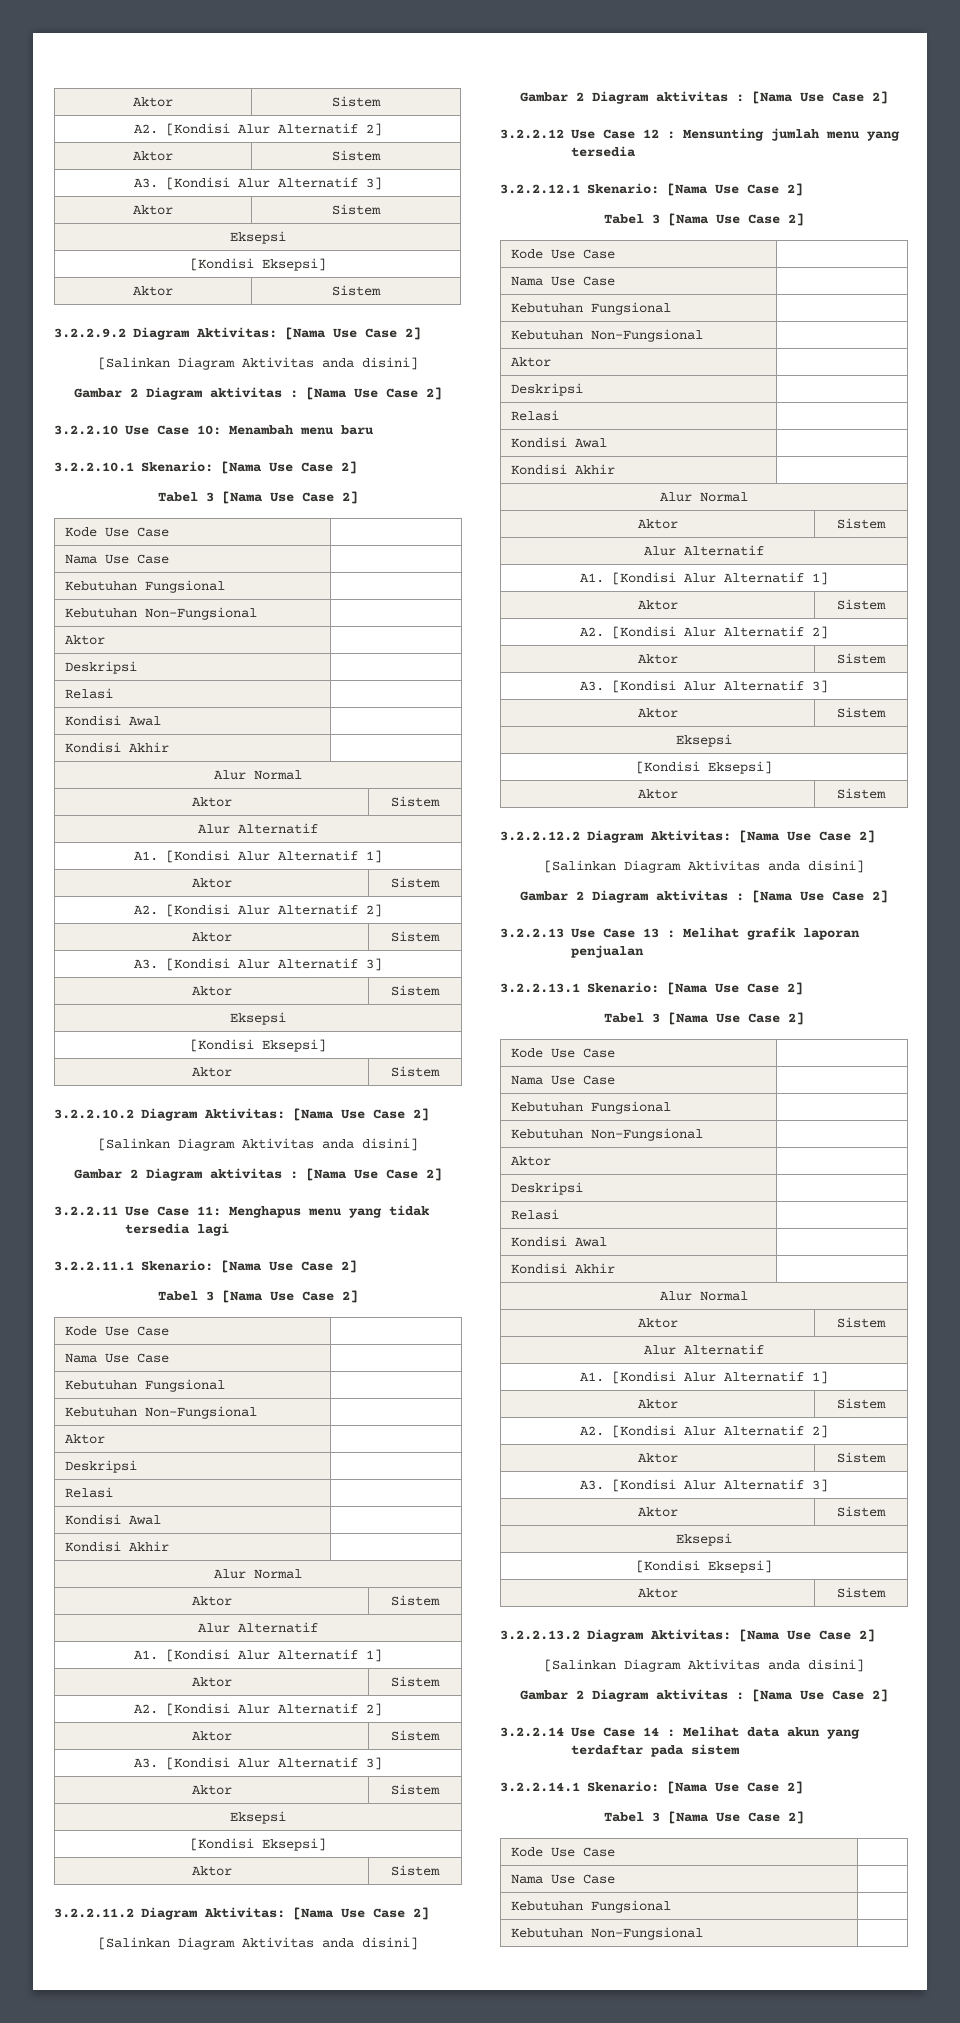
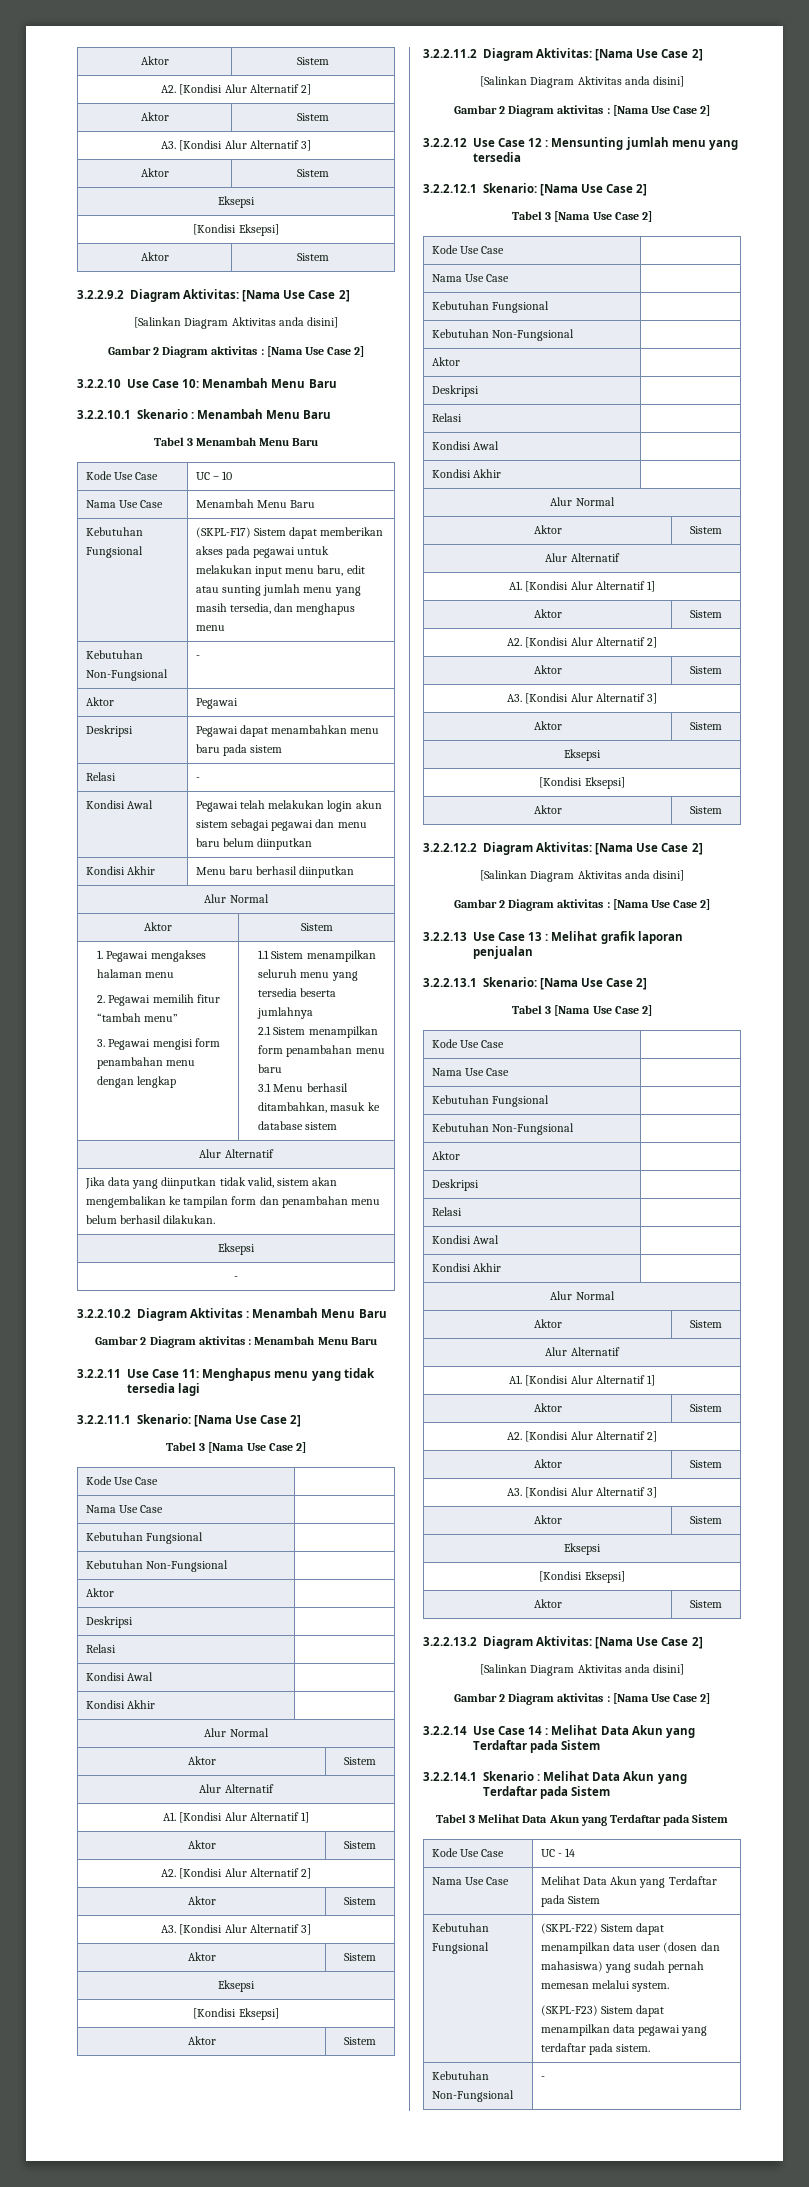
[300,425,373,435] menu baru -> [271,379,337,388] Menu Baru
[141,461,357,474] [158,491,358,504] [65,527,170,537] [65,554,170,564] [65,580,226,593] [65,607,258,620] [65,635,106,645] [65,661,138,674] [65,688,114,699] [65,715,162,726] [65,742,170,753] [214,770,302,780] [191,797,232,807] [391,796,441,807] [198,823,318,834] [134,850,383,863] [191,878,232,888] [391,877,441,888] [134,904,383,917] [191,932,232,942] [391,931,441,942] [134,958,383,971] [191,986,232,996] [391,985,441,996] [230,1012,286,1025] [190,1039,326,1052] [191,1067,232,1077] [391,1066,441,1077] [54,1108,429,1121] [98,1138,418,1151] [74,1168,442,1181] Skenario: [Nama Use Case 2] // Tabel 3 [Nama Use Case 2] // Kode Use Case | // Nama Use Case | // Kebutuhan Fungsional | // Kebutuhan Non-Fungsional | // Aktor | // Deskripsi | // Relasi | // Kondisi Awal | // Kondisi Akhir | // Alur Normal // Aktor | Sistem // Alur Alternatif // A1. [Kondisi Alur Alternatif 1] // Aktor | Sistem // A2. [Kondisi Alur Alternatif 2] // Aktor | Sistem // A3. [Kondisi Alur Alternatif 3] // Aktor | Sistem // Eksepsi // [Kondisi Eksepsi] // Aktor | Sistem // 3.2.2.10.2 Diagram Aktivitas: [Nama Use Case 2] // [Salinkan Diagram Aktivitas anda disini] // Gambar 2 Diagram aktivitas : [Nama Use Case 2] -> [137,409,332,419] [153,437,319,446] [85,471,159,480] [195,471,233,480] [85,500,164,508] [195,499,316,508] [85,527,143,536] [85,546,143,558] [195,527,384,539] [195,546,330,558] [195,565,365,577] [195,584,361,596] [195,603,356,615] [195,625,225,631] [85,650,143,659] [85,669,168,681] [195,655,200,659] [85,697,114,706] [195,698,238,709] [85,725,133,737] [195,725,380,737] [195,744,283,756] [85,772,116,781] [195,777,200,781] [85,800,153,809] [195,800,382,812] [195,819,367,831] [195,838,313,850] [85,866,155,875] [195,866,355,878] [204,894,269,903] [144,922,172,931] [300,923,333,931] [97,950,206,962] [97,969,175,978] [97,994,220,1006] [97,1013,179,1022] [97,1038,220,1050] [97,1057,196,1069] [97,1076,177,1088] [258,950,376,962] [258,969,358,981] [258,988,337,997] [257,1007,314,1019] [258,1026,378,1038] [258,1045,385,1057] [258,1064,283,1073] [258,1083,348,1092] [258,1102,380,1113] [258,1121,338,1130] [199,1149,274,1158] [84,1177,338,1189] [85,1196,381,1208] [85,1215,216,1224] [218,1243,255,1255] [234,1276,238,1280] [77,1308,387,1321] [95,1336,377,1348] Skenario : Menambah Menu Baru // Tabel 3 Menambah Menu Baru // Kode Use Case | UC – 10 // Nama Use Case | Menambah Menu Baru // Kebutuhan Fungsional | (SKPL-F17) Sistem dapat memberikan akses pada pegawai untuk melakukan input menu baru, edit atau sunting jumlah menu yang masih tersedia, dan menghapus menu // Kebutuhan Non-Fungsional | - // Aktor | Pegawai // Deskripsi | Pegawai dapat menambahkan menu baru pada sistem // Relasi | - // Kondisi Awal | Pegawai telah melakukan login akun sistem sebagai pegawai dan menu baru belum diinputkan // Kondisi Akhir | Menu baru berhasil diinputkan // Alur Normal // Aktor | Sistem // 1. Pegawai mengakses halaman menu // 2. Pegawai memilih fitur “tambah menu” // 3. Pegawai mengisi form penambahan menu dengan lengkap | 1.1 Sistem menampilkan seluruh menu yang tersedia beserta jumlahnya // 2.1 Sistem menampilkan form penambahan menu baru // 3.1 Menu berhasil ditambahkan, masuk ke database sistem // Alur Alternatif // Jika data yang diinputkan tidak valid, sistem akan mengembalikan ke tampilan form dan penambahan menu belum berhasil dilakukan. // Eksepsi // - // 3.2.2.10.2 Diagram Aktivitas : Menambah Menu Baru // Gambar 2 Diagram aktivitas : Menambah Menu Baru
[747,1727,860,1739] [571,1744,739,1757] [500,1781,803,1794] [604,1811,804,1824] [511,1847,616,1857] [511,1874,616,1884] [511,1900,672,1913] [511,1927,704,1940] data akun yang terdaftar pada sistem // 3.2.2.14.1 Skenario: [Nama Use Case 2] // Tabel 3 [Nama Use Case 2] // Kode Use Case | // Nama Use Case | // Kebutuhan Fungsional | // Kebutuhan Non-Fungsional | -> [600,1725,695,1738] [473,1740,601,1753] [423,1771,687,1784] [483,1786,611,1799] [435,1814,729,1826] [431,1848,505,1857] [540,1848,576,1857] [431,1877,510,1885] [540,1876,717,1888] [540,1895,600,1907] [431,1923,489,1932] [431,1942,489,1954] [540,1923,665,1935] [540,1942,720,1954] [540,1961,705,1973] [540,1980,670,1992] [540,2005,665,2017] [540,2024,708,2036] [540,2043,651,2055] [431,2071,489,2080] [431,2090,514,2102] [540,2076,545,2080] Data Akun yang Terdaftar pada Sistem // 3.2.2.14.1 Skenario : Melihat Data Akun yang Terdaftar pada Sistem // Tabel 3 Melihat Data Akun yang Terdaftar pada Sistem // Kode Use Case | UC - 14 // Nama Use Case | Melihat Data Akun yang Terdaftar pada Sistem // Kebutuhan Fungsional | (SKPL-F22) Sistem dapat menampilkan data user (dosen dan mahasiswa) yang sudah pernah memesan melalui system. // (SKPL-F23) Sistem dapat menampilkan data pegawai yang terdaftar pada sistem. // Kebutuhan Non-Fungsional | -

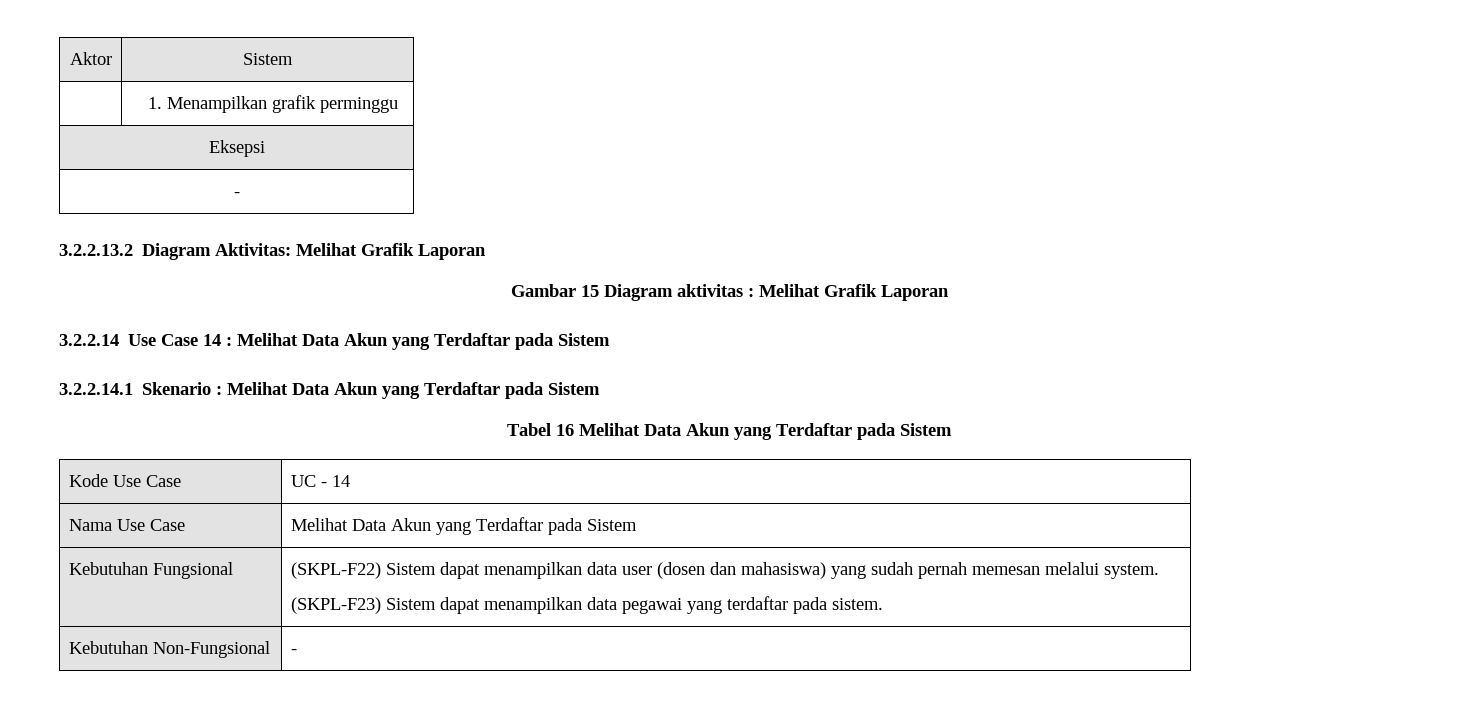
[140,56,169,65] [297,57,329,65] [161,84,311,95] [140,112,169,121] [297,113,329,121] [161,140,311,151] [140,168,169,177] [297,169,329,177] [218,196,255,208] [193,224,279,236] [140,252,169,261] [297,253,329,261] [77,289,350,302] [134,317,338,329] [107,346,365,358] [77,378,337,388] [77,409,332,419] [153,437,319,446] [85,471,159,480] [195,471,233,480] [85,500,164,508] [195,499,316,508] [85,527,143,536] [85,546,143,558] [195,527,384,539] [195,546,330,558] [195,565,365,577] [195,584,361,596] [195,603,356,615] [195,625,225,631] [85,650,143,659] [85,669,168,681] [195,655,200,659] [85,697,114,706] [195,698,238,709] [85,725,133,737] [195,725,380,737] [195,744,283,756] [85,772,116,781] [195,777,200,781] [85,800,153,809] [195,800,382,812] [195,819,367,831] [195,838,313,850] [85,866,155,875] [195,866,355,878] [204,894,269,903] [144,922,172,931] [300,923,333,931] [97,950,206,962] [97,969,175,978] [97,994,220,1006] [97,1013,179,1022] [97,1038,220,1050] [97,1057,196,1069] [97,1076,177,1088] [258,950,376,962] [258,969,358,981] [258,988,337,997] [257,1007,314,1019] [258,1026,378,1038] [258,1045,385,1057] [258,1064,283,1073] [258,1083,348,1092] [258,1102,380,1113] [258,1121,338,1130] [199,1149,274,1158] [84,1177,338,1189] [85,1196,381,1208] [85,1215,216,1224] [218,1243,255,1255] [234,1276,238,1280] [77,1308,387,1321] [95,1336,377,1348] [77,1368,375,1381] [127,1383,201,1396] [77,1414,302,1427] [165,1442,307,1453] [85,1476,159,1485] [85,1505,164,1513] [85,1532,203,1544] [85,1560,228,1572] [85,1588,114,1597] [85,1616,133,1628] [85,1644,116,1653] [85,1672,153,1681] [85,1700,155,1709] [204,1728,269,1737] [187,1756,216,1765] [344,1757,376,1765] [199,1784,274,1793] [163,1812,309,1823] [187,1840,216,1849] [344,1841,376,1849] [161,1868,311,1879] [187,1896,216,1905] [344,1897,376,1905] [161,1924,311,1935] [187,1952,216,1961] [344,1953,376,1961] [218,1980,255,1992] [193,2008,279,2020] [187,2036,216,2045] [344,2037,376,2045] [423,48,703,61] [480,76,684,88] [453,105,711,117] [423,137,738,150] [473,152,521,162] [423,183,648,196] [511,211,653,222] [431,245,505,254] [431,274,510,282] [431,301,549,313] [431,329,574,341] [431,357,460,366] [431,385,479,397] [431,413,462,422] [431,441,499,450] [431,469,501,478] [550,497,615,506] [533,525,562,534] [690,526,722,534] [545,553,620,562] [509,581,655,592] [533,609,562,618] [690,610,722,618] [507,637,657,648] [533,665,562,674] [690,666,722,674] [507,693,657,704] [533,721,562,730] [690,722,722,730] [564,749,601,761] [539,777,625,789] [533,805,562,814] [690,806,722,814] [423,842,703,855] [480,870,684,882] [453,899,711,911] [423,931,683,944] [473,946,533,959] [423,977,648,990] [511,1005,653,1016] [431,1039,505,1048] [431,1068,510,1076] [431,1095,549,1107] [431,1123,574,1135] [431,1151,460,1160] [431,1179,479,1191] [431,1207,462,1216] [431,1235,499,1244] [431,1263,501,1272] [550,1291,615,1300] [533,1319,562,1328] [690,1320,722,1328] [545,1347,620,1356] [509,1375,655,1386] [533,1403,562,1412] [690,1404,722,1412] [507,1431,657,1442] [533,1459,562,1468] [690,1460,722,1468] [507,1487,657,1498] [533,1515,562,1524] [690,1516,722,1524] [564,1543,601,1555] [539,1571,625,1583] [533,1599,562,1608] [690,1600,722,1608] [423,1636,703,1649] [480,1664,684,1676] [453,1693,711,1705] Aktor | Sistem // A2. [Kondisi Alur Alternatif 2] // Aktor | Sistem // A3. [Kondisi Alur Alternatif 3] // Aktor | Sistem // Eksepsi // [Kondisi Eksepsi] // Aktor | Sistem // 3.2.2.9.2 Diagram Aktivitas: [Nama Use Case 2] // [Salinkan Diagram Aktivitas anda disini] // Gambar 2 Diagram aktivitas : [Nama Use Case 2] // 3.2.2.10 Use Case 10: Menambah Menu Baru // 3.2.2.10.1 Skenario : Menambah Menu Baru // Tabel 3 Menambah Menu Baru // Kode Use Case | UC – 10 // Nama Use Case | Menambah Menu Baru // Kebutuhan Fungsional | (SKPL-F17) Sistem dapat memberikan akses pada pegawai untuk melakukan input menu baru, edit atau sunting jumlah menu yang masih tersedia, dan menghapus menu // Kebutuhan Non-Fungsional | - // Aktor | Pegawai // Deskripsi | Pegawai dapat menambahkan menu baru pada sistem // Relasi | - // Kondisi Awal | Pegawai telah melakukan login akun sistem sebagai pegawai dan menu baru belum diinputkan // Kondisi Akhir | Menu baru berhasil diinputkan // Alur Normal // Aktor | Sistem // 1. Pegawai mengakses halaman menu // 2. Pegawai memilih fitur “tambah menu” // 3. Pegawai mengisi form penambahan menu dengan lengkap | 1.1 Sistem menampilkan seluruh menu yang tersedia beserta jumlahnya // 2.1 Sistem menampilkan form penambahan menu baru // 3.1 Menu berhasil ditambahkan, masuk ke database sistem // Alur Alternatif // Jika data yang diinputkan tidak valid, sistem akan mengembalikan ke tampilan form dan penambahan menu belum berhasil dilakukan. // Eksepsi // - // 3.2.2.10.2 Diagram Aktivitas : Menambah Menu Baru // Gambar 2 Diagram aktivitas : Menambah Menu Baru // 3.2.2.11 Use Case 11: Menghapus menu yang tidak tersedia lagi // 3.2.2.11.1 Skenario: [Nama Use Case 2] // Tabel 3 [Nama Use Case 2] // Kode Use Case | // Nama Use Case | // Kebutuhan Fungsional | // Kebutuhan Non-Fungsional | // Aktor | // Deskripsi | // Relasi | // Kondisi Awal | // Kondisi Akhir | // Alur Normal // Aktor | Sistem // Alur Alternatif // A1. [Kondisi Alur Alternatif 1] // Aktor | Sistem // A2. [Kondisi Alur Alternatif 2] // Aktor | Sistem // A3. [Kondisi Alur Alternatif 3] // Aktor | Sistem // Eksepsi // [Kondisi Eksepsi] // Aktor | Sistem // 3.2.2.11.2 Diagram Aktivitas: [Nama Use Case 2] // [Salinkan Diagram Aktivitas anda disini] // Gambar 2 Diagram aktivitas : [Nama Use Case 2] // 3.2.2.12 Use Case 12 : Mensunting jumlah menu yang tersedia // 3.2.2.12.1 Skenario: [Nama Use Case 2] // Tabel 3 [Nama Use Case 2] // Kode Use Case | // Nama Use Case | // Kebutuhan Fungsional | // Kebutuhan Non-Fungsional | // Aktor | // Deskripsi | // Relasi | // Kondisi Awal | // Kondisi Akhir | // Alur Normal // Aktor | Sistem // Alur Alternatif // A1. [Kondisi Alur Alternatif 1] // Aktor | Sistem // A2. [Kondisi Alur Alternatif 2] // Aktor | Sistem // A3. [Kondisi Alur Alternatif 3] // Aktor | Sistem // Eksepsi // [Kondisi Eksepsi] // Aktor | Sistem // 3.2.2.12.2 Diagram Aktivitas: [Nama Use Case 2] // [Salinkan Diagram Aktivitas anda disini] // Gambar 2 Diagram aktivitas : [Nama Use Case 2] // 3.2.2.13 Use Case 13 : Melihat grafik laporan penjualan // 3.2.2.13.1 Skenario: [Nama Use Case 2] // Tabel 3 [Nama Use Case 2] // Kode Use Case | // Nama Use Case | // Kebutuhan Fungsional | // Kebutuhan Non-Fungsional | // Aktor | // Deskripsi | // Relasi | // Kondisi Awal | // Kondisi Akhir | // Alur Normal // Aktor | Sistem // Alur Alternatif // A1. [Kondisi Alur Alternatif 1] // Aktor | Sistem // A2. [Kondisi Alur Alternatif 2] // Aktor | Sistem // A3. [Kondisi Alur Alternatif 3] // Aktor | Sistem // Eksepsi // [Kondisi Eksepsi] // Aktor | Sistem // 3.2.2.13.2 Diagram Aktivitas: [Nama Use Case 2] // [Salinkan Diagram Aktivitas anda disini] // Gambar 2 Diagram aktivitas : [Nama Use Case 2] -> [69,52,112,65] [243,53,293,65] [148,95,399,113] [208,140,265,157] [233,192,240,197] [59,243,487,260] [510,284,949,301] Aktor | Sistem // | 1. Menampilkan grafik perminggu // Eksepsi // - // 3.2.2.13.2 Diagram Aktivitas: Melihat Grafik Laporan // Gambar 15 Diagram aktivitas : Melihat Grafik Laporan
[468,1815,475,1823] 3 -> [556,424,574,436] 16

